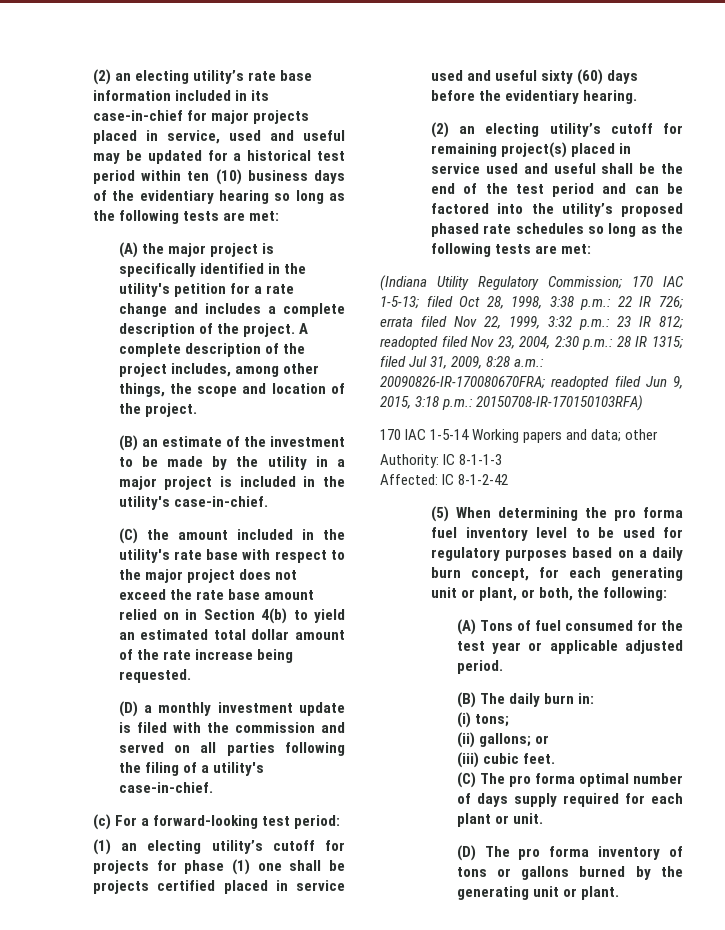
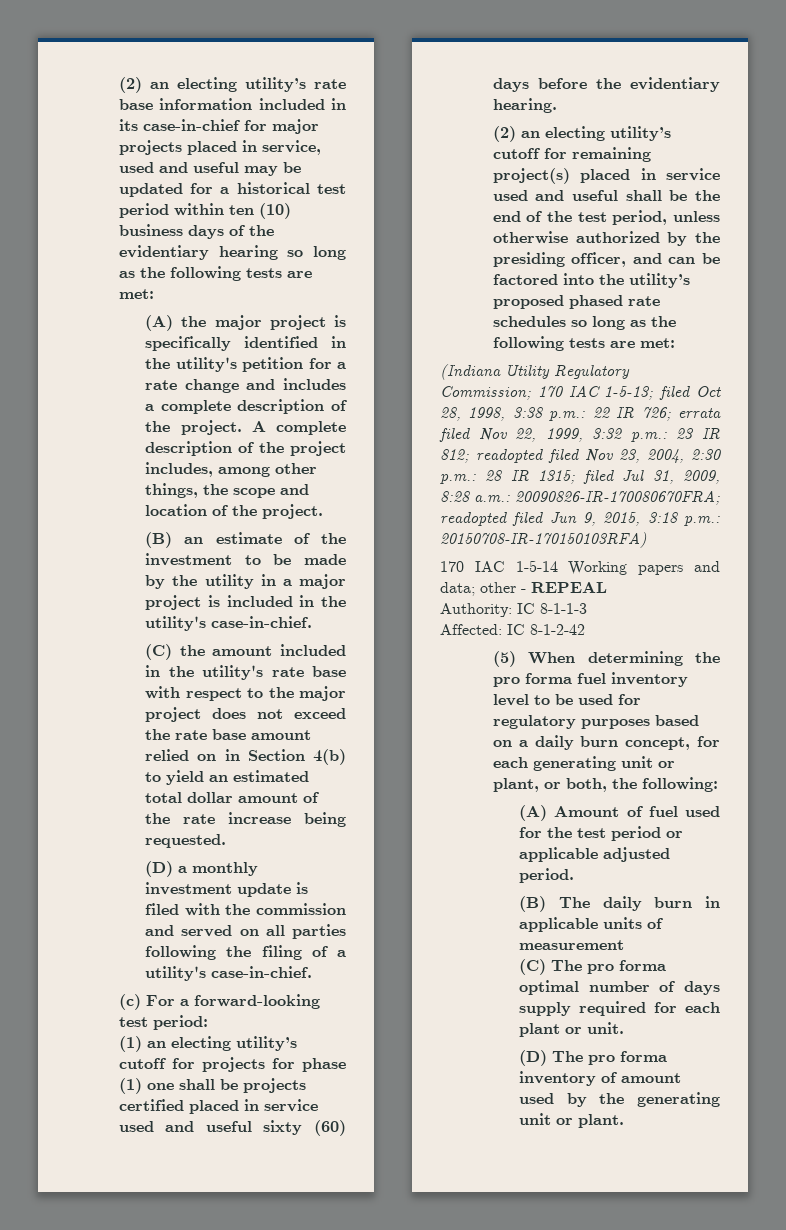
[552,183,595,197] period -> [612,210,720,225] [492,231,720,246] [492,252,627,267] period, unless otherwise authorized by the presiding officer,
(659, 434) none -> [521,582,607,593] - REPEAL
[479,620,513,631] Tons -> [554,806,620,817] Amount
[564,620,633,631] consumed -> [685,806,720,817] used
[491,642,521,654] year -> [611,826,662,841] period
[577,693,594,704] [456,712,509,728] [456,732,549,748] [456,752,555,768] in: // (i) tons; // (ii) gallons; or // (iii) cubic feet. -> [705,896,720,908] [519,917,664,932] [519,940,625,950] in applicable units of measurement
[456,866,626,880] tons or gallons burned -> [621,1073,682,1083] [519,1093,555,1104] amount used

